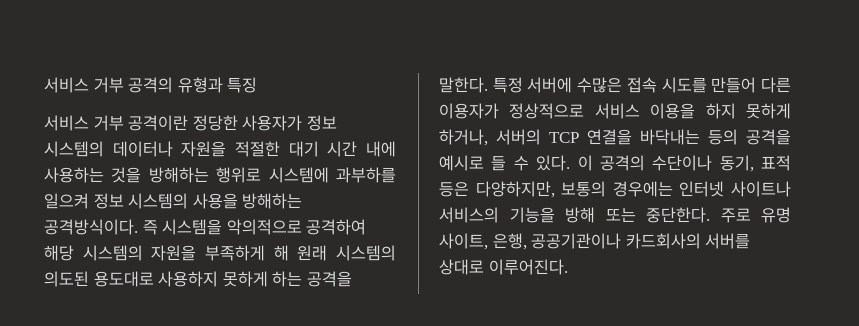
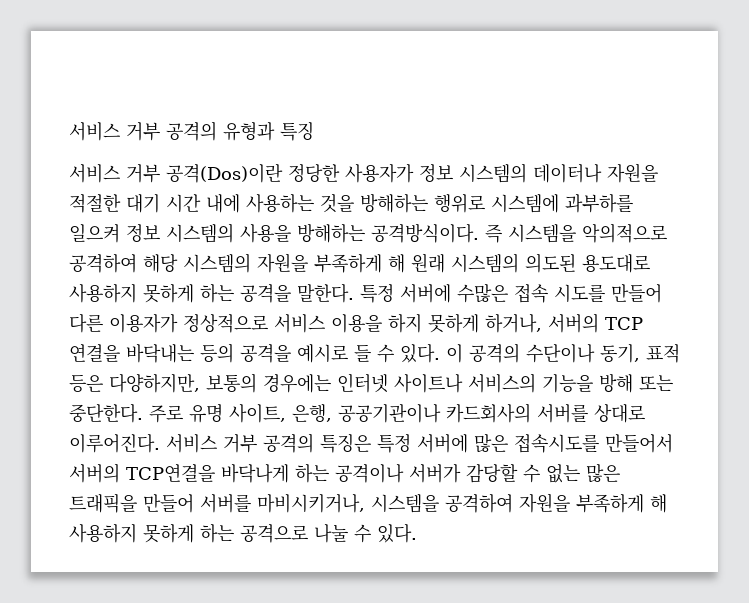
[128,115,189,131] 공격이란 -> [166,164,283,183] 공격(Dos)이란
(568, 267) none -> [166,433,673,453] [69,463,620,483] [69,493,667,513] [69,523,417,543] 서비스 거부 공격의 특징은 특정 서버에 많은 접속시도를 만들어서 서버의 TCP연결을 바닥나게 하는 공격이나 서버가 감당할 수 없는 많은 트래픽을 만들어 서버를 마비시키거나, 시스템을 공격하여 자원을 부족하게 해 사용하지 못하게 하는 공격으로 나눌 수 있다.

